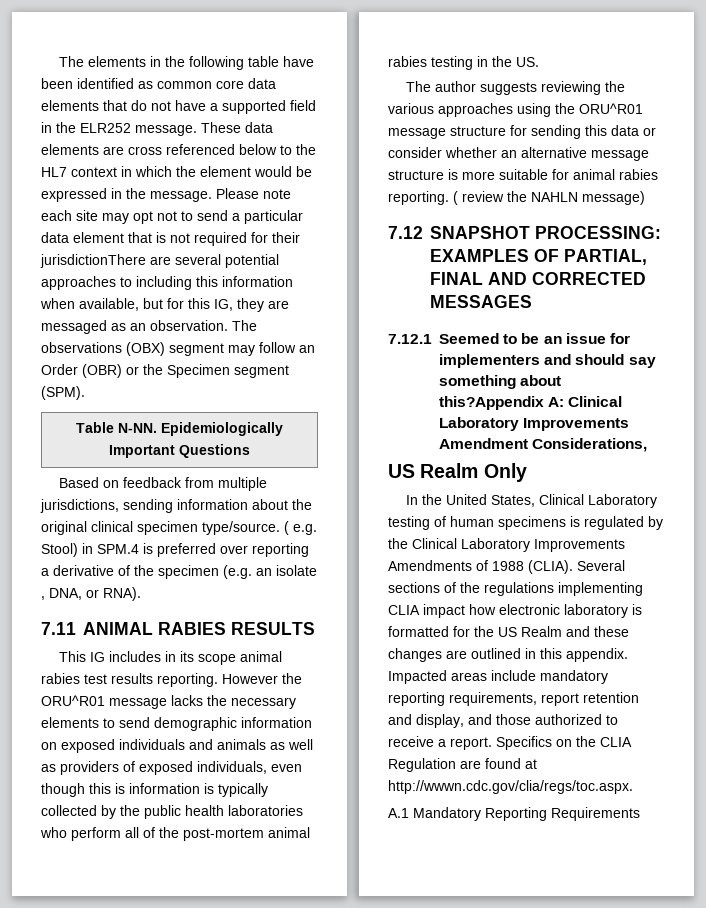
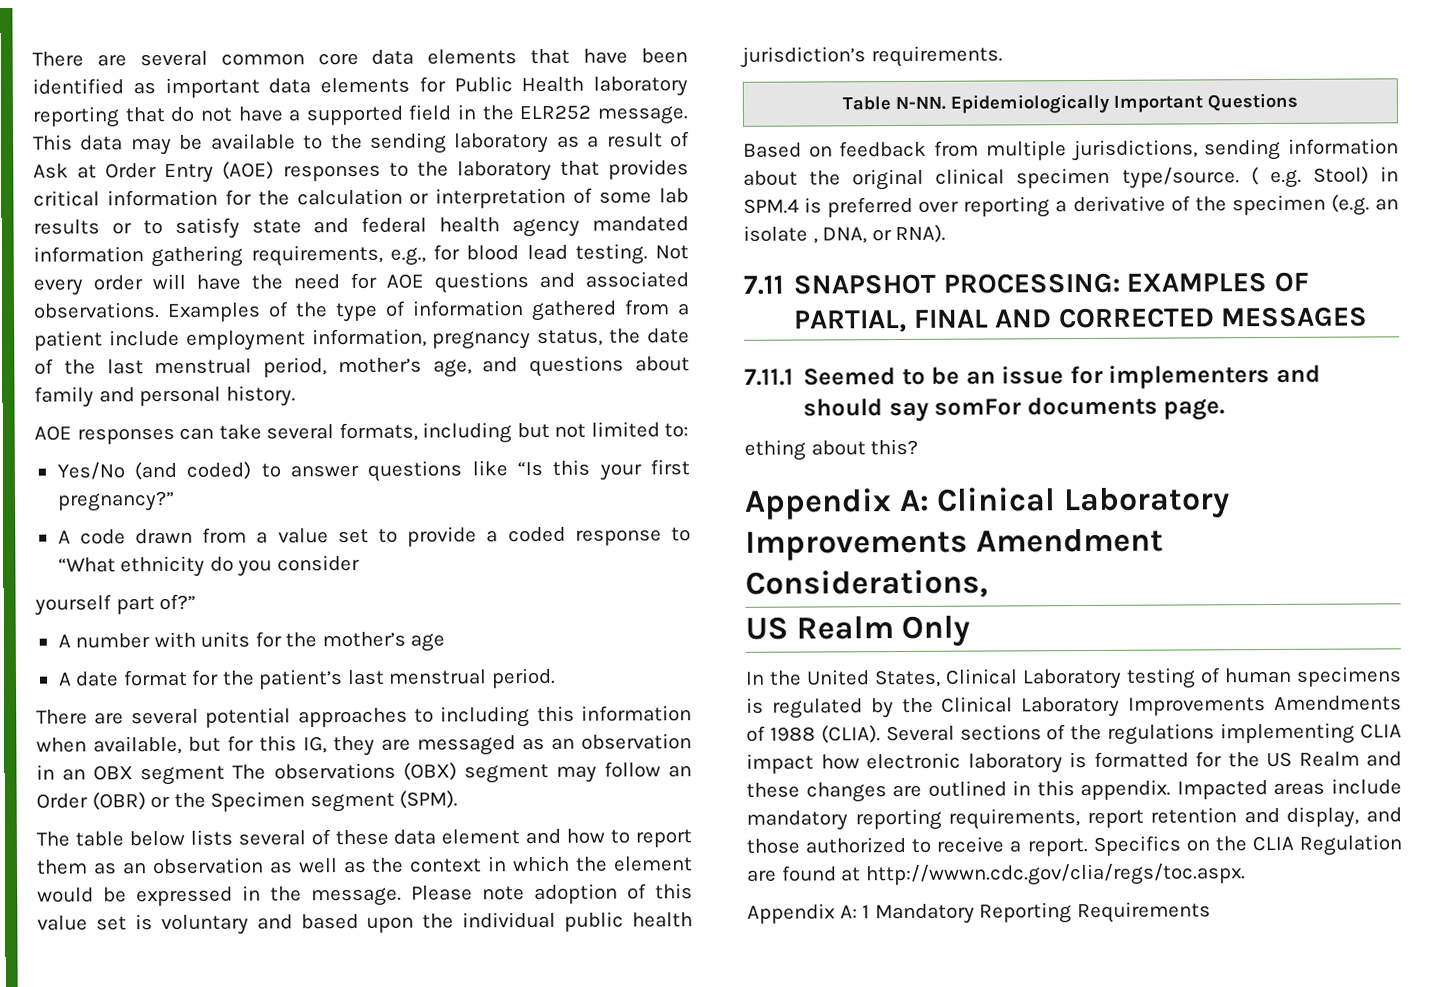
[59,56,315,70] [41,78,276,89] [41,100,99,111] The elements in the following table have been identified as common core data elements -> [32,48,689,67] [32,76,688,98] [32,106,120,128] There are several common core data elements that have been identified as important data elements for Public Health laboratory reporting
[201,122,273,133] [41,144,316,155] [41,166,312,177] [41,188,291,202] [41,210,303,224] [41,232,300,246] [40,254,146,268] These data elements are cross referenced below to the HL7 context in which the element would be expressed in the message. Please note each site may opt not to send a particular data element that is not required for their jurisdictionThere -> [33,131,690,156] [33,159,690,183] [33,187,690,209] [33,216,690,239] [33,243,689,268] [33,271,689,296] [33,299,690,323] [34,328,690,351] [34,355,690,378] [34,385,296,408] [34,421,690,445] [56,459,691,482] [56,490,175,512] [57,526,691,547] [57,554,360,578] [34,593,197,616] [57,631,446,652] [57,667,556,690] [36,709,88,725] This data may be available to the sending laboratory as a result of Ask at Order Entry (AOE) responses to the laboratory that provides critical information for the calculation or interpretation of some lab results or to satisfy state and federal health agency mandated information gathering requirements, e.g., for blood lead testing. Not every order will have the need for AOE questions and associated observations. Examples of the type of information gathered from a patient include employment information, pregnancy status, the date of the last menstrual period, mother’s age, and questions about family and personal history. // AOE responses can take several formats, including but not limited to: // Yes/No (and coded) to answer questions like “Is this your first pregnancy?” // A code drawn from a value set to provide a coded response to “What ethnicity do you consider // yourself part of?” // A number with units for the mother’s age // A date format for the patient’s last menstrual period. // There
[150,320,228,331] observation. -> [581,733,692,750] [36,764,226,786] observation in an OBX segment
(85, 393) none -> [36,828,692,848] [36,855,693,875] [37,883,693,907] [37,911,693,936] [740,45,1003,68] // The table below lists several of these data element and how to report them as an observation as well as the context in which the element would be expressed in the message. Please note adoption of this value set is voluntary and based upon the individual public health jurisdiction’s requirements.
[83,622,315,635] [59,651,283,665] [41,673,302,687] [41,695,296,709] [41,717,312,731] [41,739,313,753] [41,761,302,775] [41,783,268,797] [41,805,303,819] [40,827,310,841] [388,56,539,70] [406,81,626,95] [388,103,643,117] [388,125,656,139] [388,147,649,161] [388,169,658,180] [388,191,645,205] [388,226,423,239] ANIMAL RABIES RESULTS // This IG includes in its scope animal rabies test results reporting. However the ORU^R01 message lacks the necessary elements to send demographic information on exposed individuals and animals as well as providers of exposed individuals, even though this is information is typically collected by the public health laboratories who perform all of the post-mortem animal rabies testing in the US. // The author suggests reviewing the various approaches using the ORU^R01 message structure for sending this data or consider whether an alternative message structure is more suitable for animal rabies reporting. ( review the NAHLN message) // 7.12 -> (784, 285) none
[388,334,432,344] 7.12.1 -> [744,368,794,386] 7.11.1
[439,375,562,389] [439,396,544,410] something about this?Appendix -> [934,396,1226,421] [744,438,919,461] [744,488,892,520] somFor documents page. // ething about this? // Appendix
[388,808,409,818] A.1 -> [747,903,871,924] Appendix A: 1

